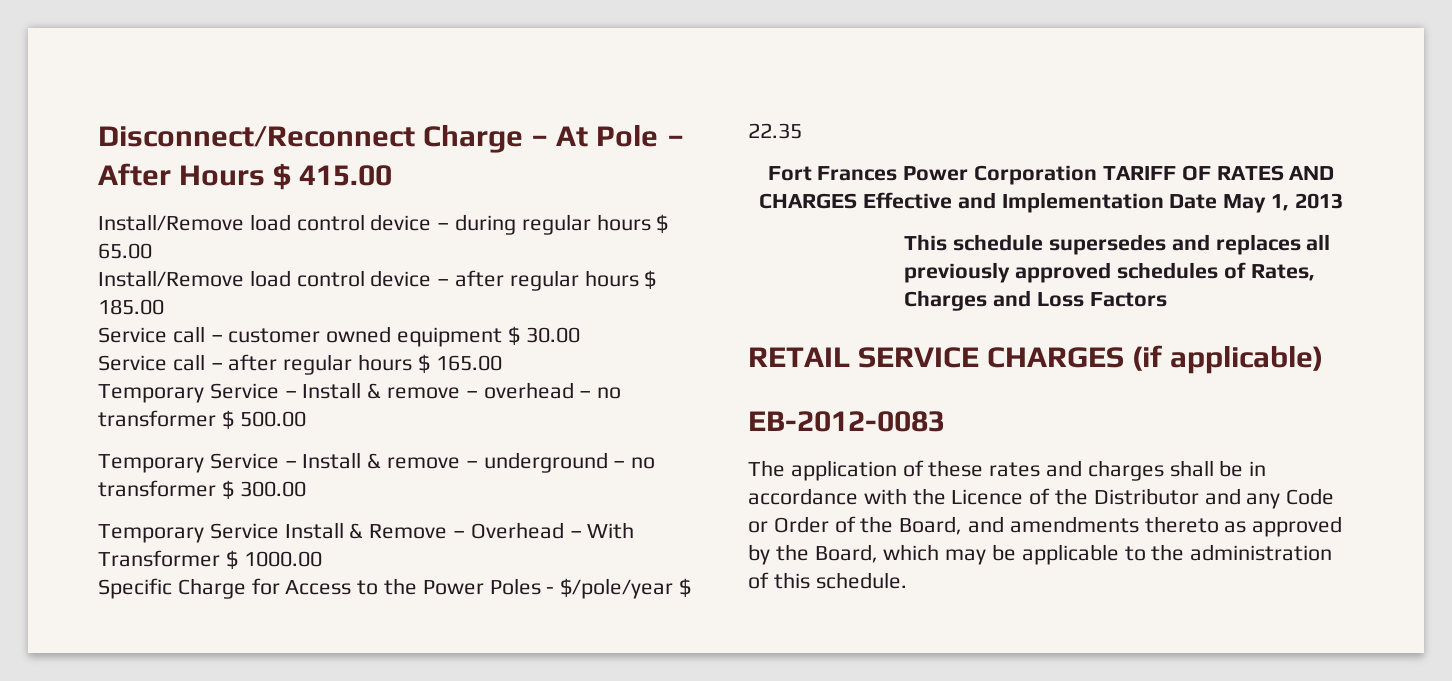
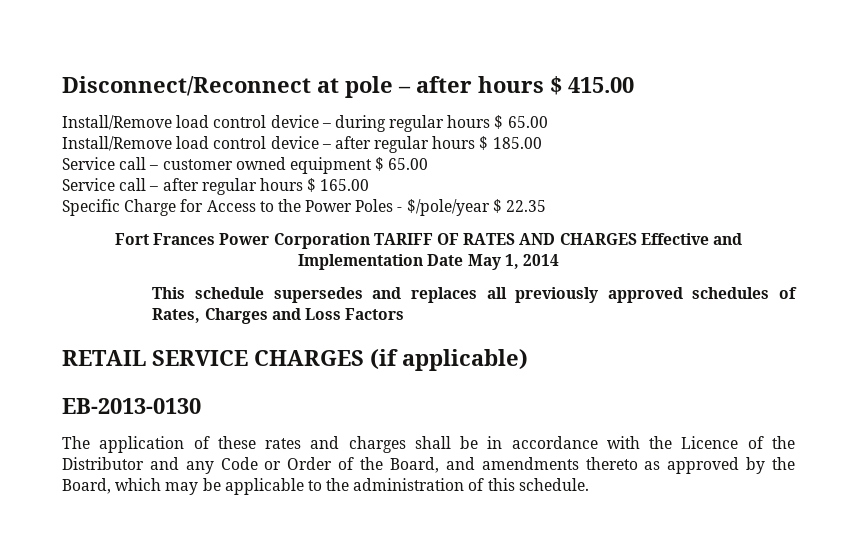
[423,125,684,153] [98,163,266,186] Charge – At Pole – After Hours -> [317,76,544,98] at pole – after hours
[525,327,580,343] 30.00 -> [388,158,429,170] 65.00
[98,382,622,403] [98,410,306,430] [98,452,656,473] [98,480,306,500] [98,522,635,543] [98,550,322,570] // Temporary Service – Install & remove – overhead – no transformer $ 500.00 // Temporary Service – Install & remove – underground – no transformer $ 300.00 // Temporary Service Install & Remove – Overhead – With Transformer $ 1000.00 -> (370, 185) none
[1294,193,1343,209] 2013 -> [522,254,559,266] 2014
[748,411,945,432] EB-2012-0083 -> [62,398,201,414] EB-2013-0130

